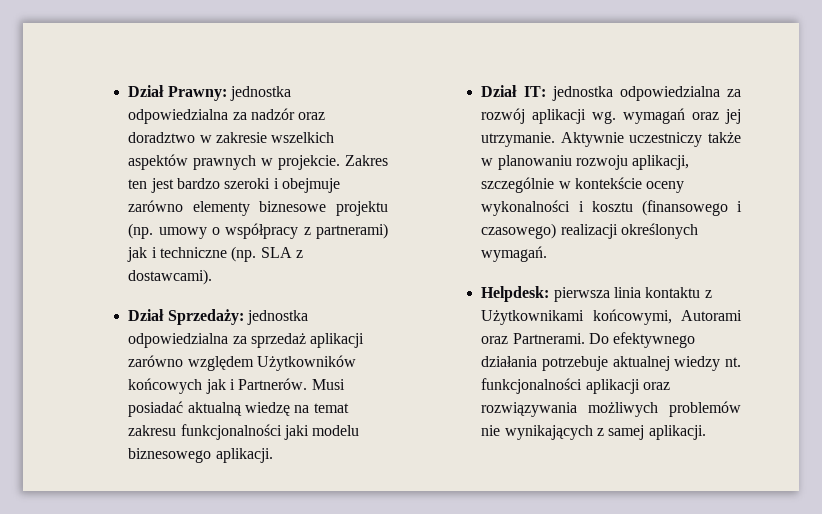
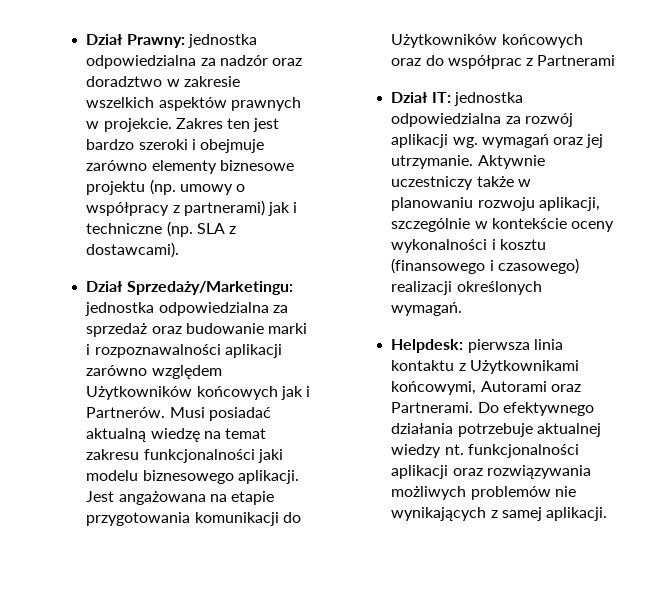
[167,309,244,325] Sprzedaży: -> [126,281,293,295] Sprzedaży/Marketingu:
(307, 340) none -> [151,323,307,334] [86,344,221,358] oraz budowanie marki i rozpoznawalności
(273, 455) none -> [86,491,274,505] [86,512,301,526] [391,34,583,48] [391,55,616,69] Jest angażowana na etapie przygotowania komunikacji do Użytkowników końcowych oraz do współprac z Partnerami

